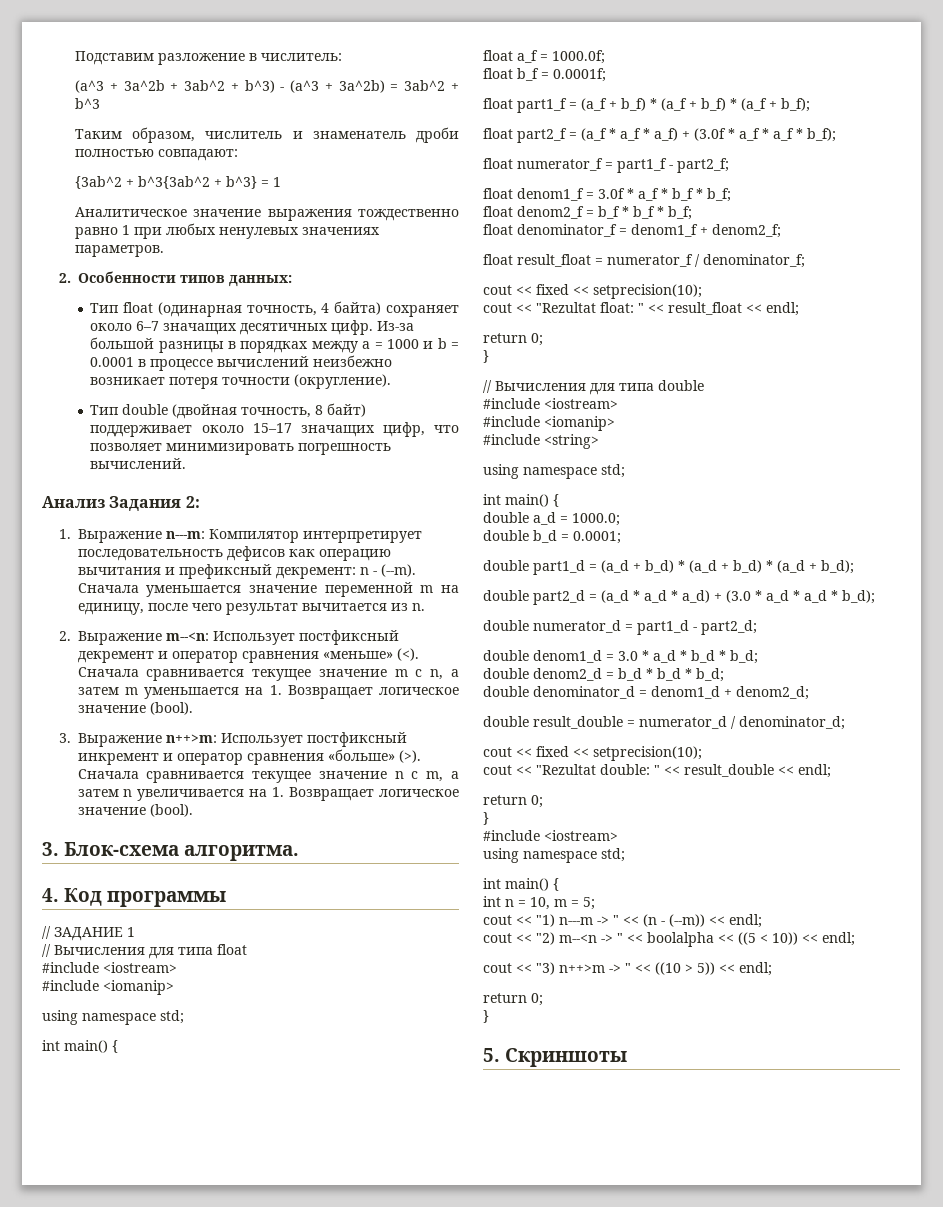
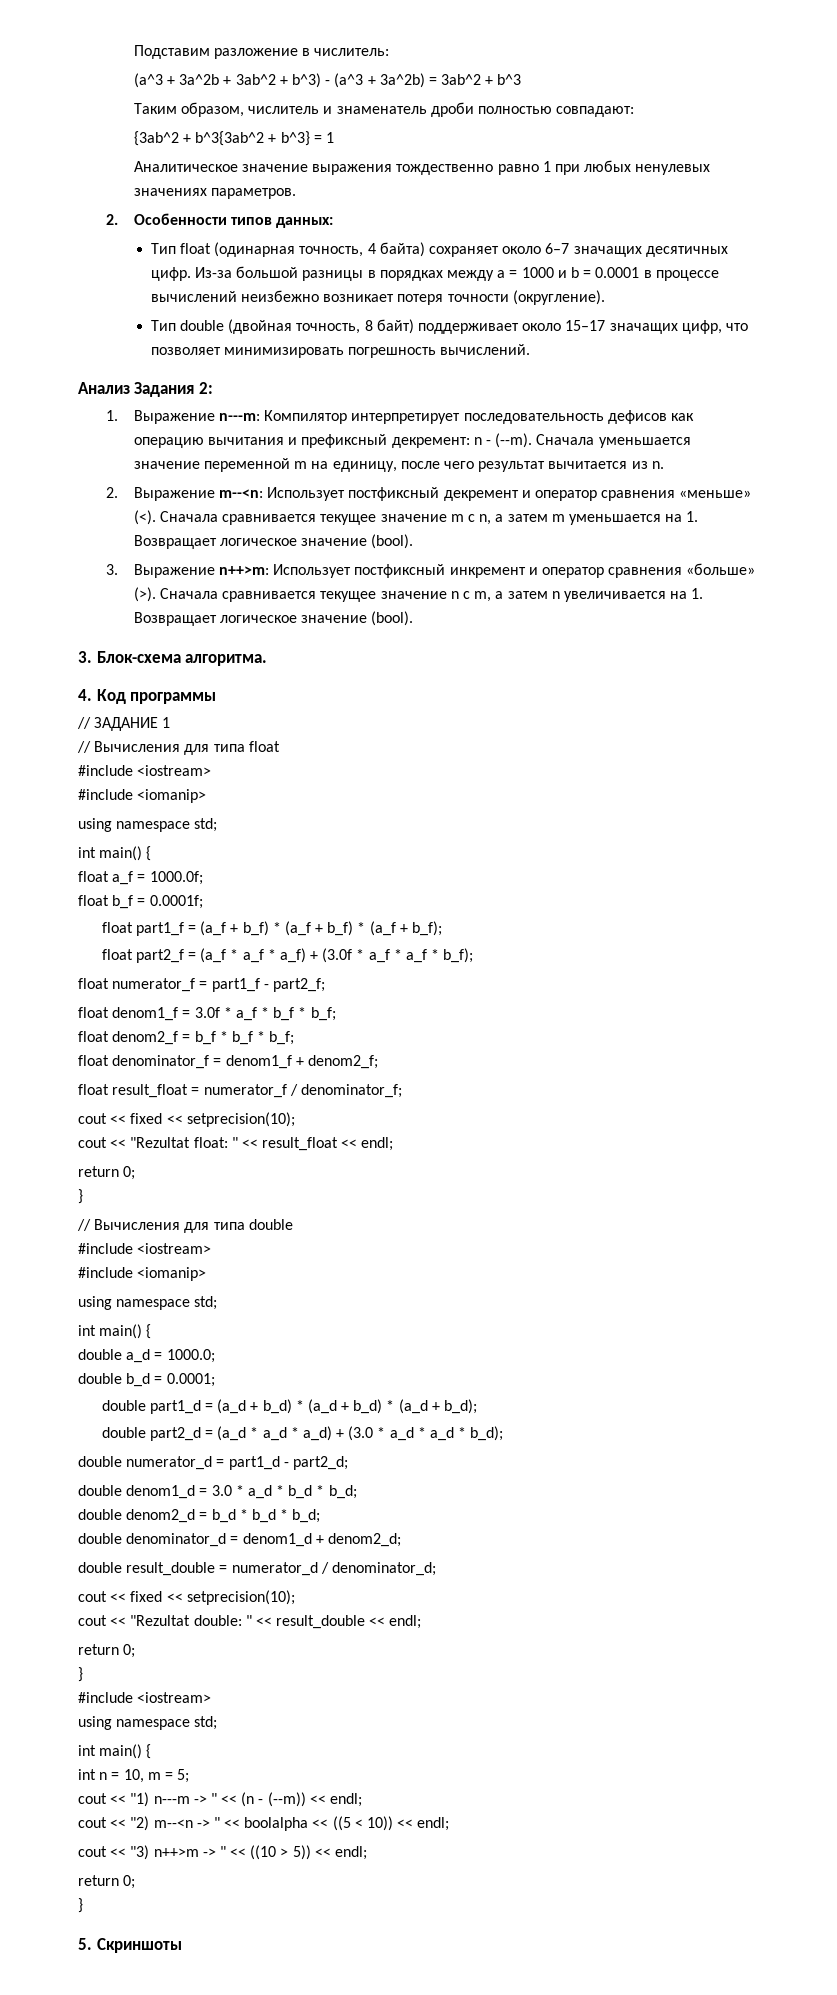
[483,434,599,449] // #include <string> -> (207, 1274) none

